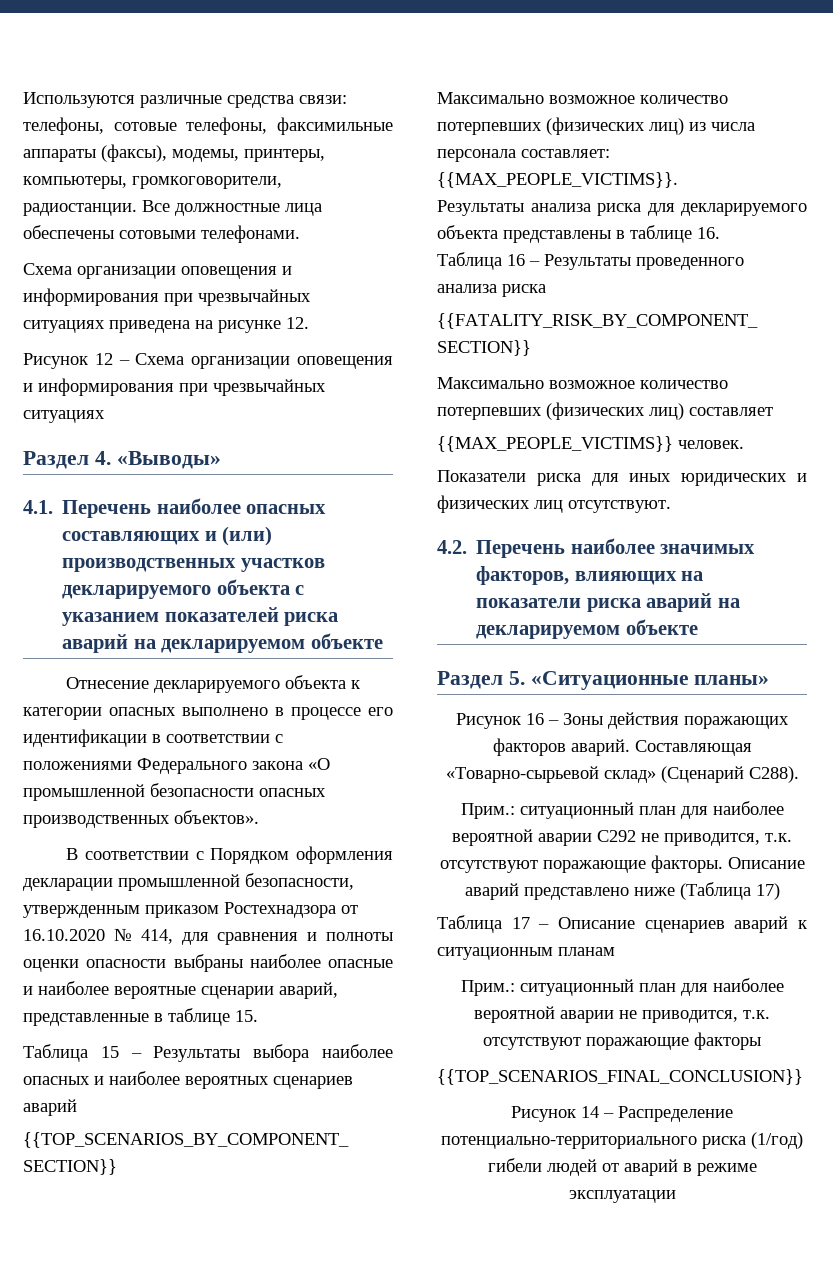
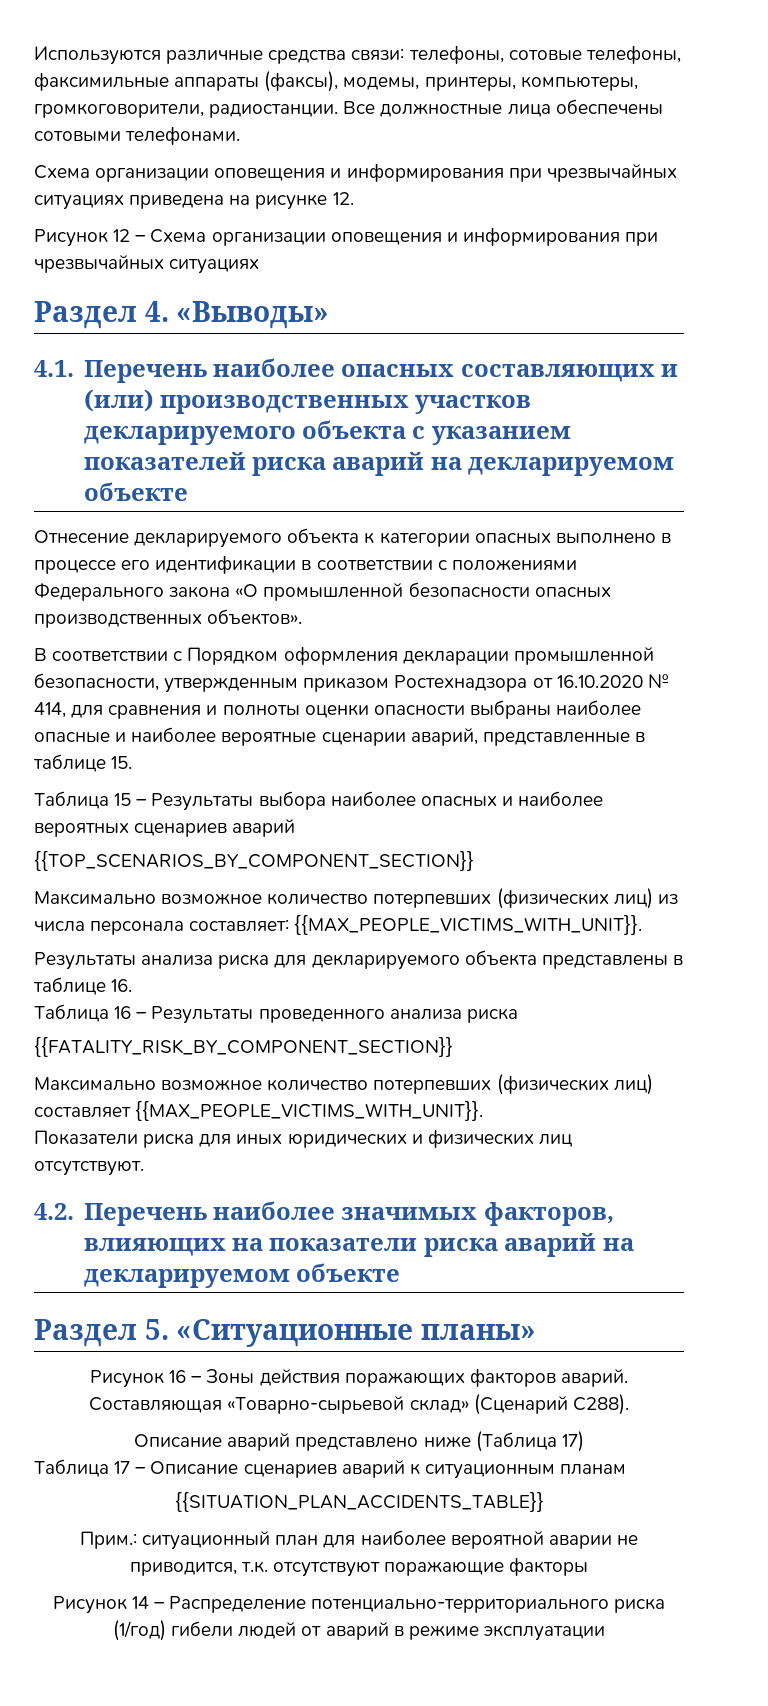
[437,172,678,188] {{MAX_PEOPLE_VICTIMS}}. -> [294,915,643,935] {{MAX_PEOPLE_VICTIMS_WITH_UNIT}}.
[437,436,744,452] // {{MAX_PEOPLE_VICTIMS}} человек. -> [135,1101,484,1121] {{MAX_PEOPLE_VICTIMS_WITH_UNIT}}.
[460,801,784,819] [452,829,792,846] [439,855,723,873] Прим.: ситуационный план для наиболее вероятной аварии С292 не приводится, т.к. отсутствуют поражающие факторы. -> (629, 1404) none
(615, 951) none -> [174,1492,544,1512] // {{SITUATION_PLAN_ACCIDENTS_TABLE}}
[437,1069,803,1085] // {{TOP_SCENARIOS_FINAL_CONCLUSION}} -> (589, 1566) none

